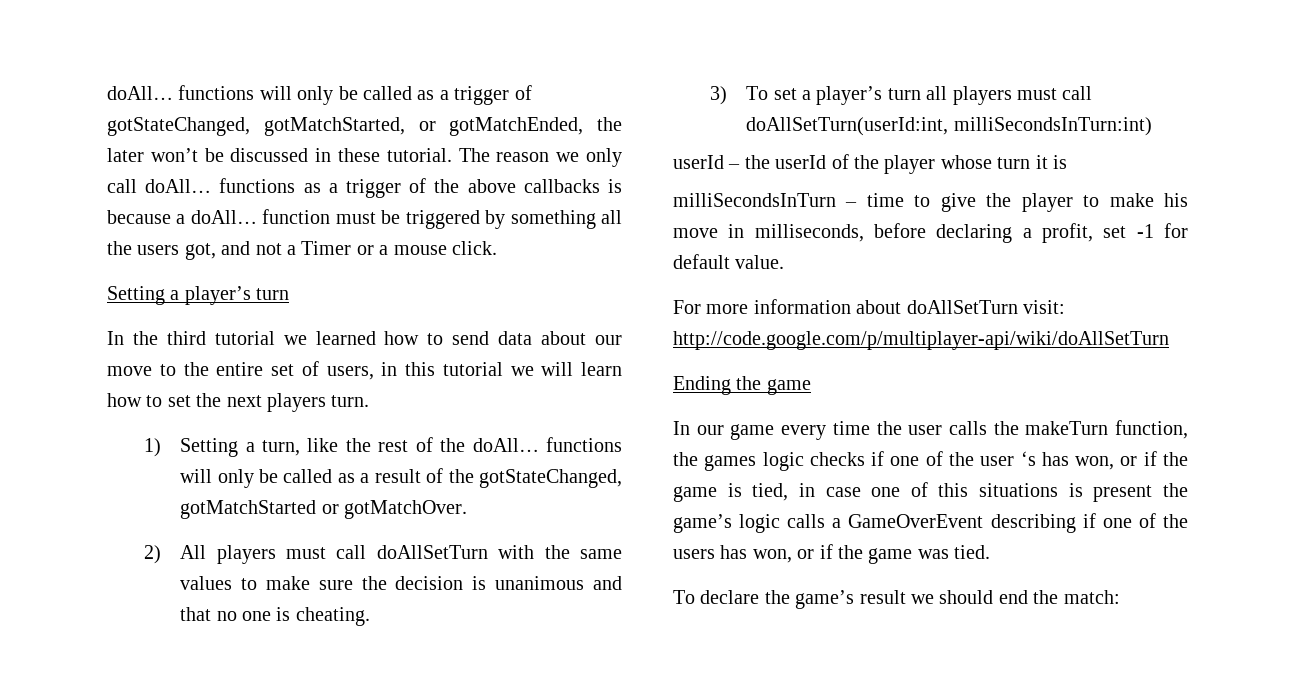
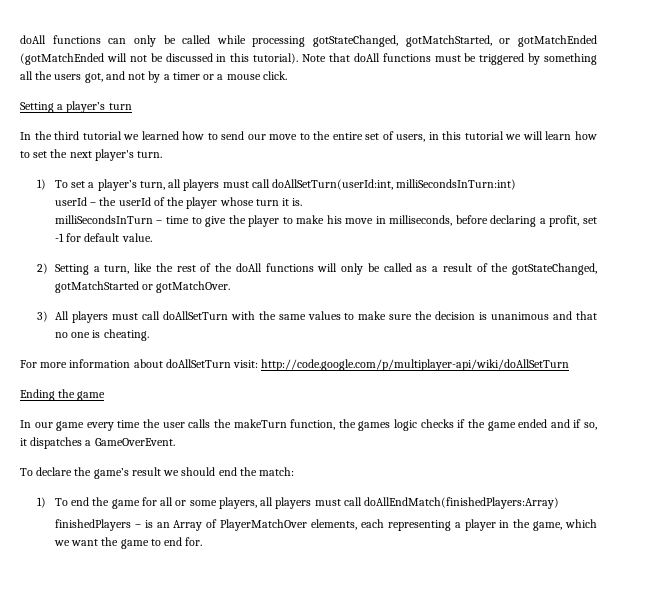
[107,85,532,105] [107,117,622,136] [107,148,622,167] [107,178,622,198] [107,209,331,224] doAll… functions will only be called as a trigger of gotStateChanged, gotMatchStarted, or gotMatchEnded, the later won’t be discussed in these tutorial. The reason we only call doAll… functions as a trigger of the above callbacks is because a doAll… function -> [20,35,597,47] [20,53,431,65] doAll functions can only be called while processing gotStateChanged, gotMatchStarted, or gotMatchEnded (gotMatchEnded will not be discussed in this tutorial). Note that doAll functions
[287,241,352,255] a Timer -> [148,71,200,83] by a timer
[498,331,587,345] data about -> (245, 135) none
[267,393,370,412] [143,438,161,457] players turn. // 1) -> [94,149,163,161] [37,179,517,191] [54,197,303,209] [54,215,597,227] [54,233,152,242] [37,263,49,274] player's turn. // 1) To set a player’s turn, all players must call doAllSetTurn(userId:int, milliSecondsInTurn:int) // userId – the userId of the player whose turn it is. // milliSecondsInTurn – time to give the player to make his move in milliseconds, before declaring a profit, set -1 for default value. // 2)
[472,438,539,452] doAll… -> [235,263,262,272] doAll
[143,545,161,564] 2) -> [37,311,49,322] 3)
[709,86,1093,105] [746,117,1152,136] [673,154,1067,174] [673,193,1188,212] [673,223,1188,243] [673,254,785,269] // 3) To set a player’s turn all players must call doAllSetTurn(userId:int, milliSecondsInTurn:int) // userId – the userId of the player whose turn it is // milliSecondsInTurn – time to give the player to make his move in milliseconds, before declaring a profit, set -1 for default value. -> (149, 335) none
[890,451,1188,470] [673,482,1188,502] [673,513,1188,533] [673,544,991,564] one of the user ‘s has won, or if the game is tied, in case one of this situations is present the game’s logic calls a GameOverEvent describing if one of the users has won, or if the game was tied. -> [467,419,597,431] [20,437,175,449] the game ended and if so, it dispatches a GameOverEvent.
(1120, 597) none -> [37,497,560,509] [54,519,597,531] [53,537,203,549] // 1) To end the game for all or some players, all players must call doAllEndMatch(finishedPlayers:Array) // finishedPlayers – is an Array of PlayerMatchOver elements, each representing a player in the game, which we want the game to end for.

